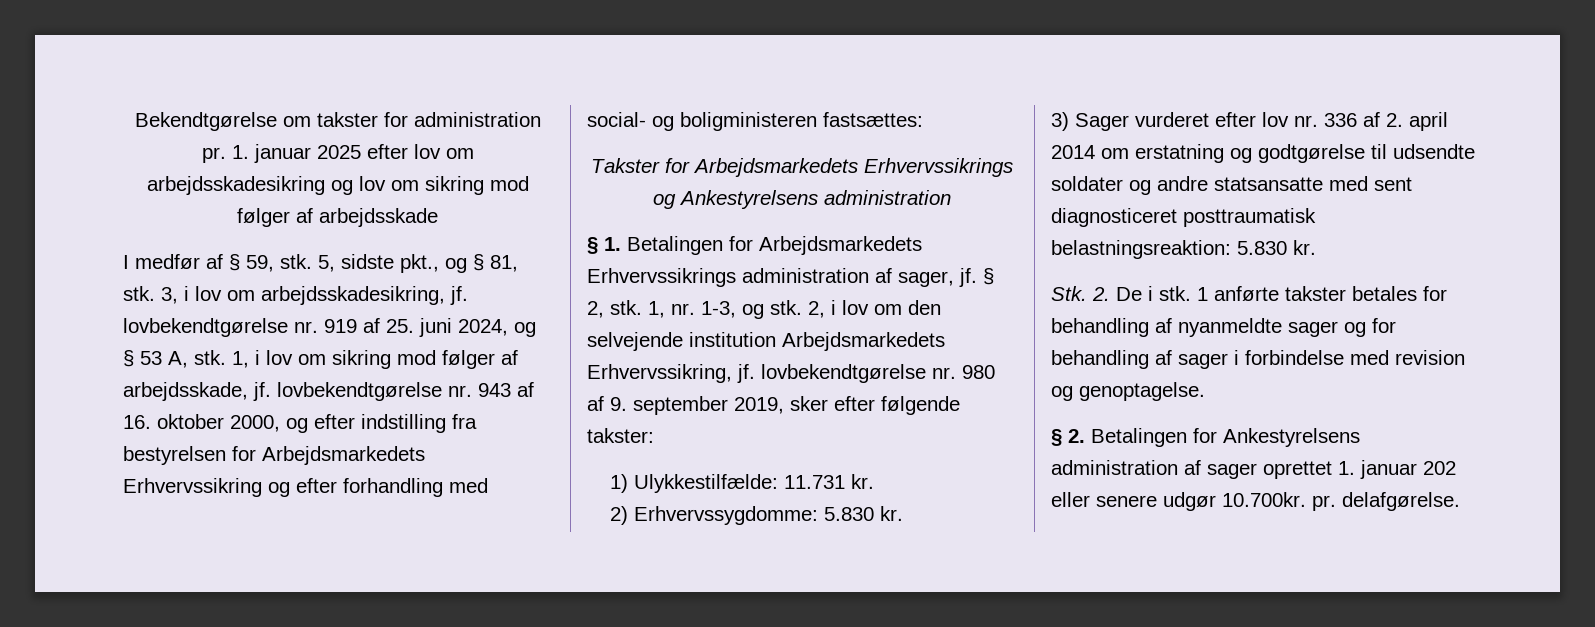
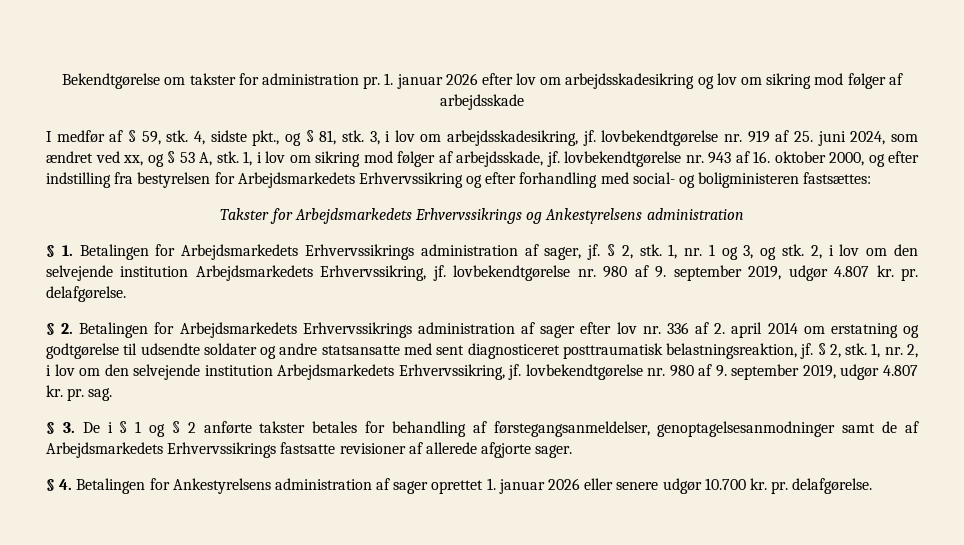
[316,145,361,159] 2025 -> [445,73,478,85] 2026
[318,255,335,272] 5, -> [193,131,205,145] 4,
(508, 327) none -> [891,134,919,142] [46,151,143,166] som ændret ved xx,
[701,301,736,318] 1-3, -> [708,244,754,260] 1 og 3,
[790,396,960,415] [587,428,654,443] [609,474,874,493] [609,506,903,525] [1051,112,1209,131] sker efter følgende takster: // 1) Ulykkestilfælde: 11.731 kr. // 2) Erhvervssygdomme: 5.830 kr. // 3) Sager vurderet -> [788,265,919,281] [46,286,126,302] [46,322,576,338] udgør 4.807 kr. pr. delafgørelse. // § 2. Betalingen for Arbejdsmarkedets Erhvervssikrings administration af sager
[1051,240,1316,259] [1051,286,1208,301] belastningsreaktion: 5.830 kr. // Stk. 2. De i stk. 1 -> [666,343,919,359] [46,364,918,380] [46,385,113,401] [46,421,196,437] belastningsreaktion, jf. § 2, stk. 1, nr. 2, i lov om den selvejende institution Arbejdsmarkedets Erhvervssikring, jf. lovbekendtgørelse nr. 980 af 9. september 2019, udgør 4.807 kr. pr. sag. // § 3. De i § 1 og § 2
[1178,318,1396,337] [1051,350,1465,369] [1051,382,1205,401] [1051,429,1085,446] nyanmeldte sager og for behandling af sager i forbindelse med revision og genoptagelse. // § 2. -> [493,421,920,437] [46,442,573,458] [46,479,73,491] førstegangsanmeldelser, genoptagelsesanmodninger samt de af Arbejdsmarkedets Erhvervssikrings fastsatte revisioner af allerede afgjorte sager. // § 4.
[1423,461,1456,475] 202 -> [548,478,581,490] 2026
[1222,492,1306,507] 10.700kr. -> [704,478,767,490] 10.700 kr.

